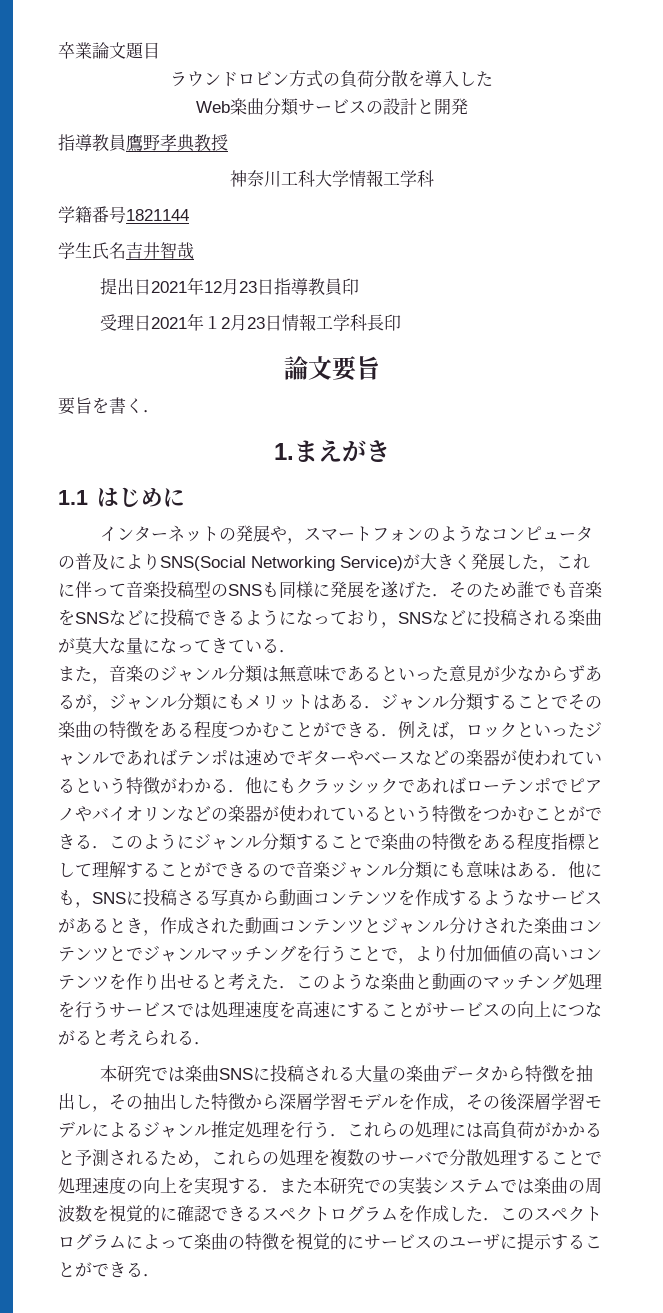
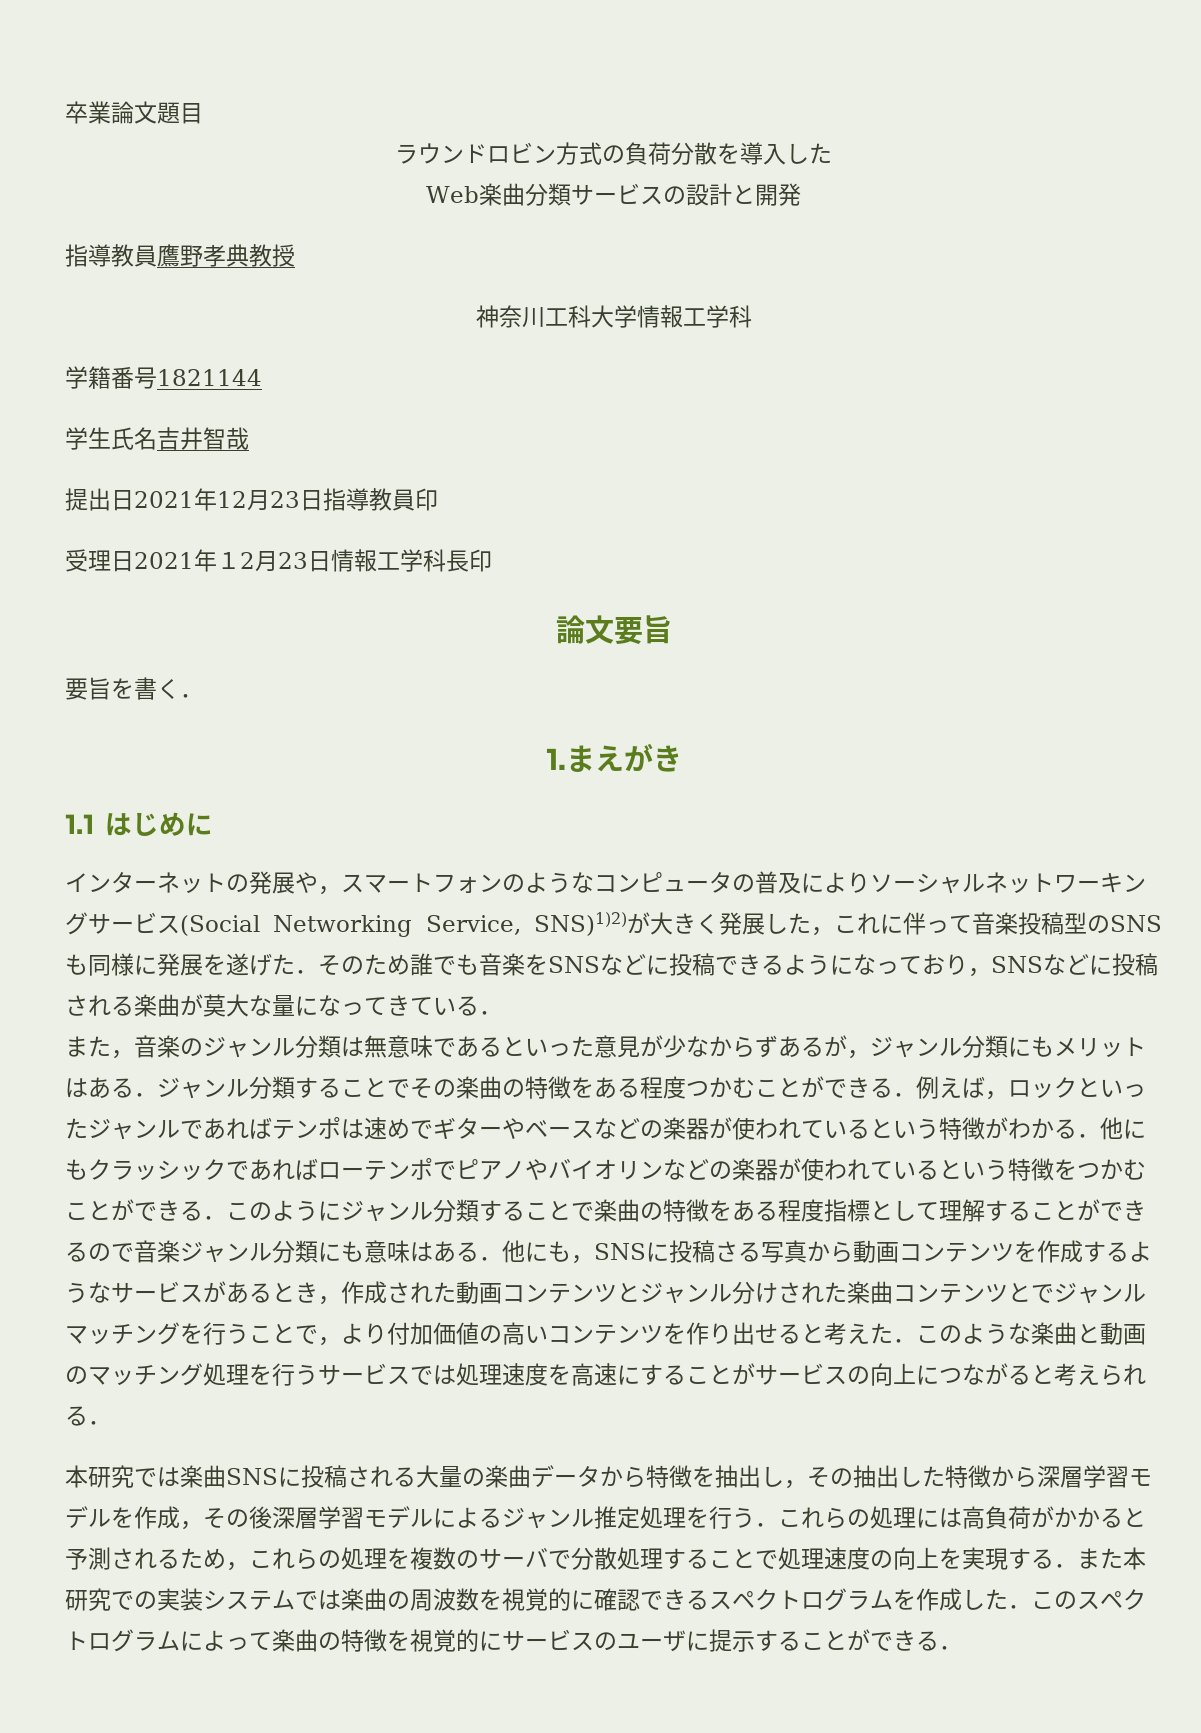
[160,556,403,571] SNS(Social Networking Service) -> [870,872,1146,894] [65,912,627,937] ソーシャルネットワーキングサービス(Social Networking Service, SNS)1)2)

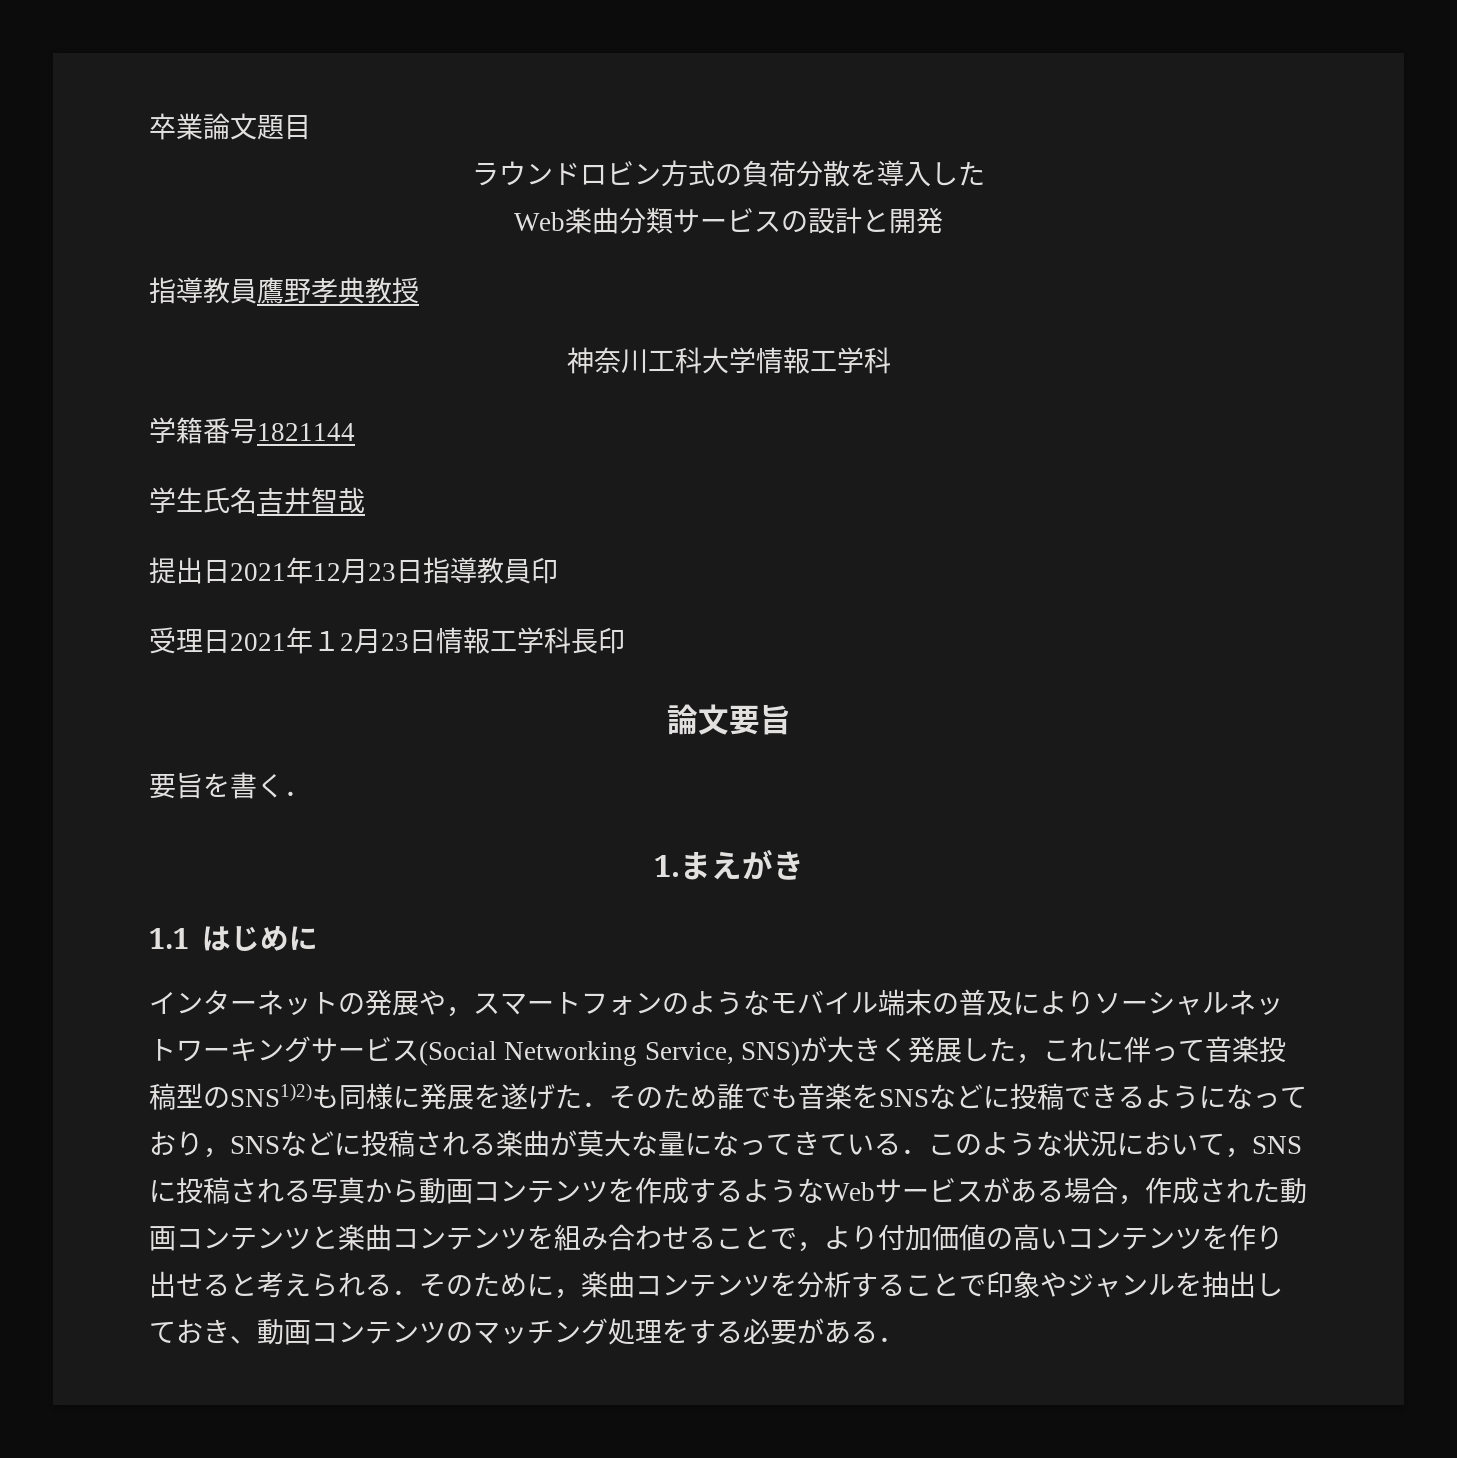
[594,872,732,893] コンピュータ -> [770,989,932,1016] モバイル端末
[534,912,627,936] SNS)1)2) -> [740,1041,800,1066] SNS)
[1110,915,1162,932] SNS -> [230,1083,312,1107] SNS1)2)
[65,1035,1146,1059] [65,1076,1146,1100] [65,1117,1146,1140] [65,1158,1146,1181] [65,1199,1146,1222] [65,1240,571,1263] // また，音楽のジャンル分類は無意味であるといった意見が少なからずあるが，ジャンル分類にもメリットはある．ジャンル分類することでその楽曲の特徴をある程度つかむことができる．例えば，ロックといったジャンルであればテンポは速めでギターやベースなどの楽器が使われているという特徴がわかる．他にもクラッシックであればローテンポでピアノやバイオリンなどの楽器が使われているという特徴をつかむことができる．このようにジャンル分類することで楽曲の特徴をある程度指標として理解することができるので音楽ジャンル分類にも意味はある．他にも -> [928,1130,1225,1157] このような状況において
(738, 1251) none -> [257,1178,284,1203] れ
(111, 1292) none -> [824,1182,875,1201] Web
[272,1282,318,1303] とき -> [1064,1177,1118,1204] 場合
[640,1281,1146,1304] [65,1322,249,1345] ジャンル分けされた楽曲コンテンツとでジャンルマッチングを行う -> [338,1224,716,1251] 楽曲コンテンツを組み合わせる
[870,1322,1146,1345] た．このような楽曲と動画 -> [311,1271,1283,1299] [149,1319,446,1345] られる．そのために，楽曲コンテンツを分析することで印象やジャンルを抽出しておき、動画コンテンツ
[272,1363,1146,1386] [65,1406,111,1426] [65,1465,1152,1489] [65,1506,1146,1530] [65,1547,1146,1571] [65,1588,1146,1611] [65,1629,916,1652] 行うサービスでは処理速度を高速にすることがサービスの向上につながると考えられる． // 本研究では楽曲SNSに投稿される大量の楽曲データから特徴を抽出し，その抽出した特徴から深層学習モデルを作成，その後深層学習モデルによるジャンル推定処理を行う．これらの処理には高負荷がかかると予測されるため，これらの処理を複数のサーバで分散処理することで処理速度の向上を実現する．また本研究での実装システムでは楽曲の周波数を視覚的に確認できるスペクトログラムを作成した．このスペクトログラムによって楽曲の特徴を視覚的にサービスのユーザに提示することができ -> [689,1318,851,1345] する必要があ

